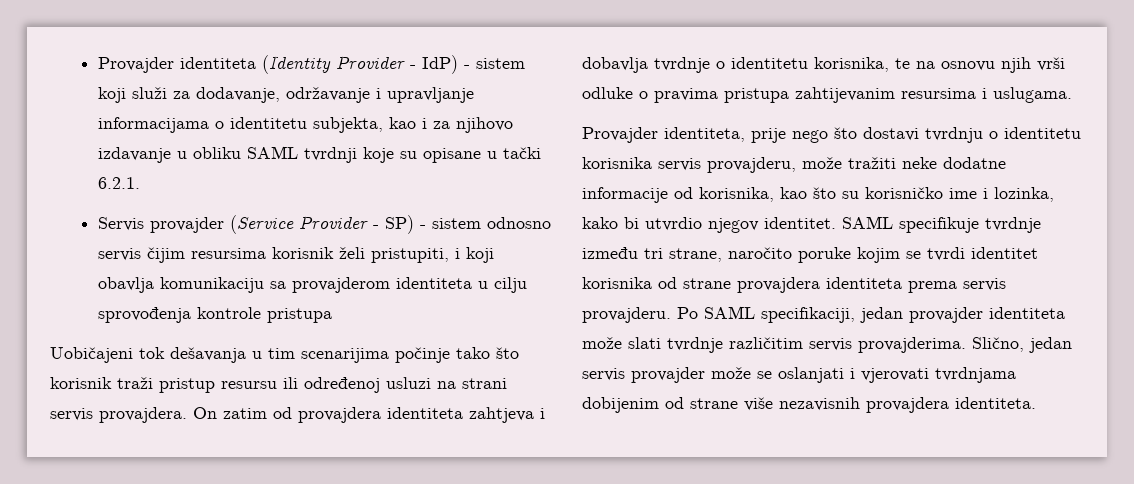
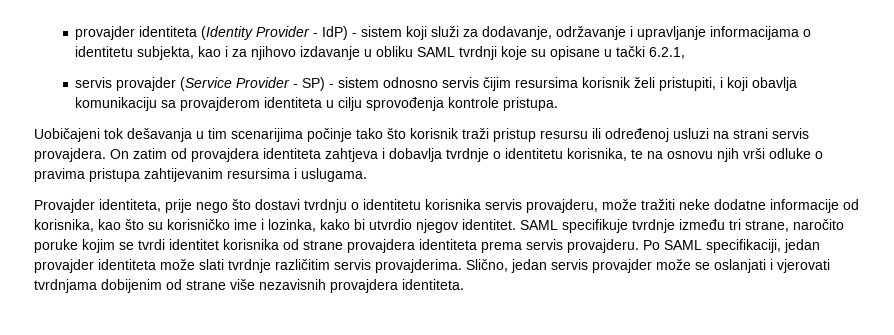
[98,57,175,73] Provajder -> [75,26,136,40] provajder
[98,177,141,189] [98,217,145,231] 6.2.1. // Servis -> [649,47,686,59] [75,77,113,88] 6.2.1, // servis
[267,308,333,323] pristupa -> [503,97,559,111] pristupa.

